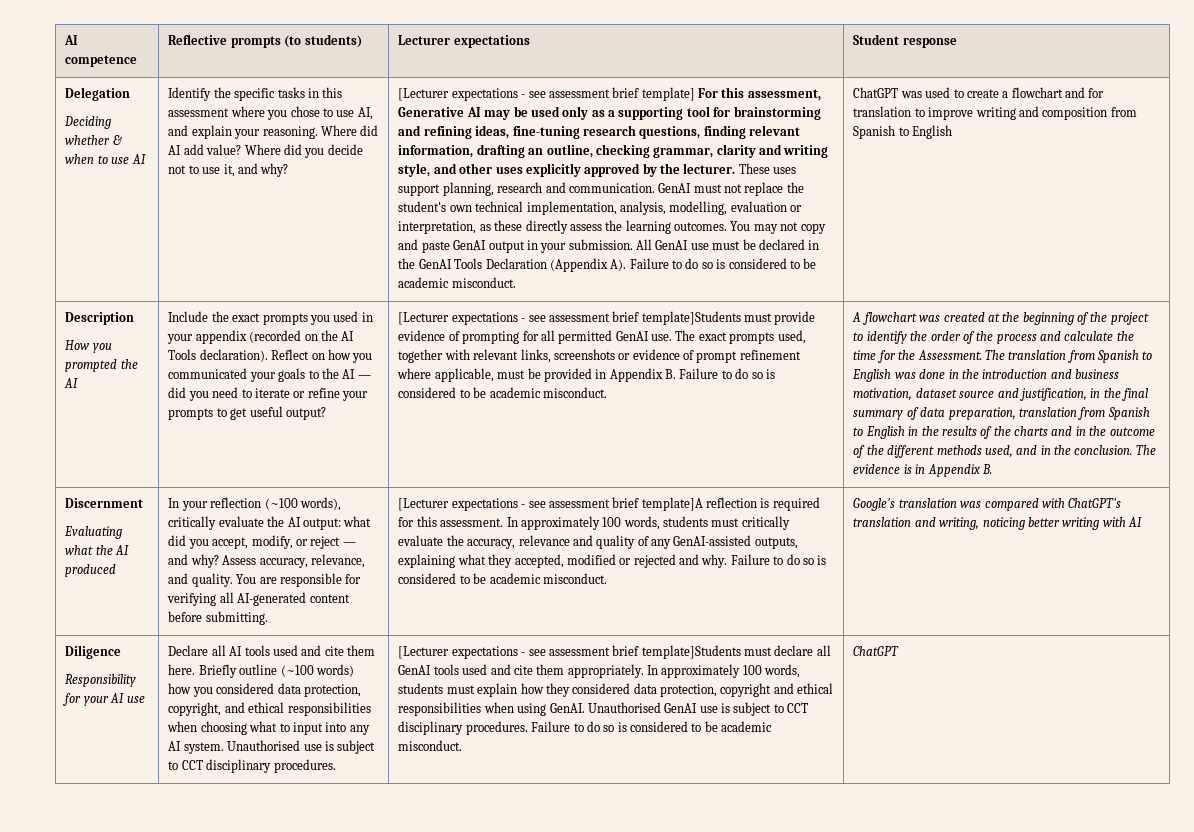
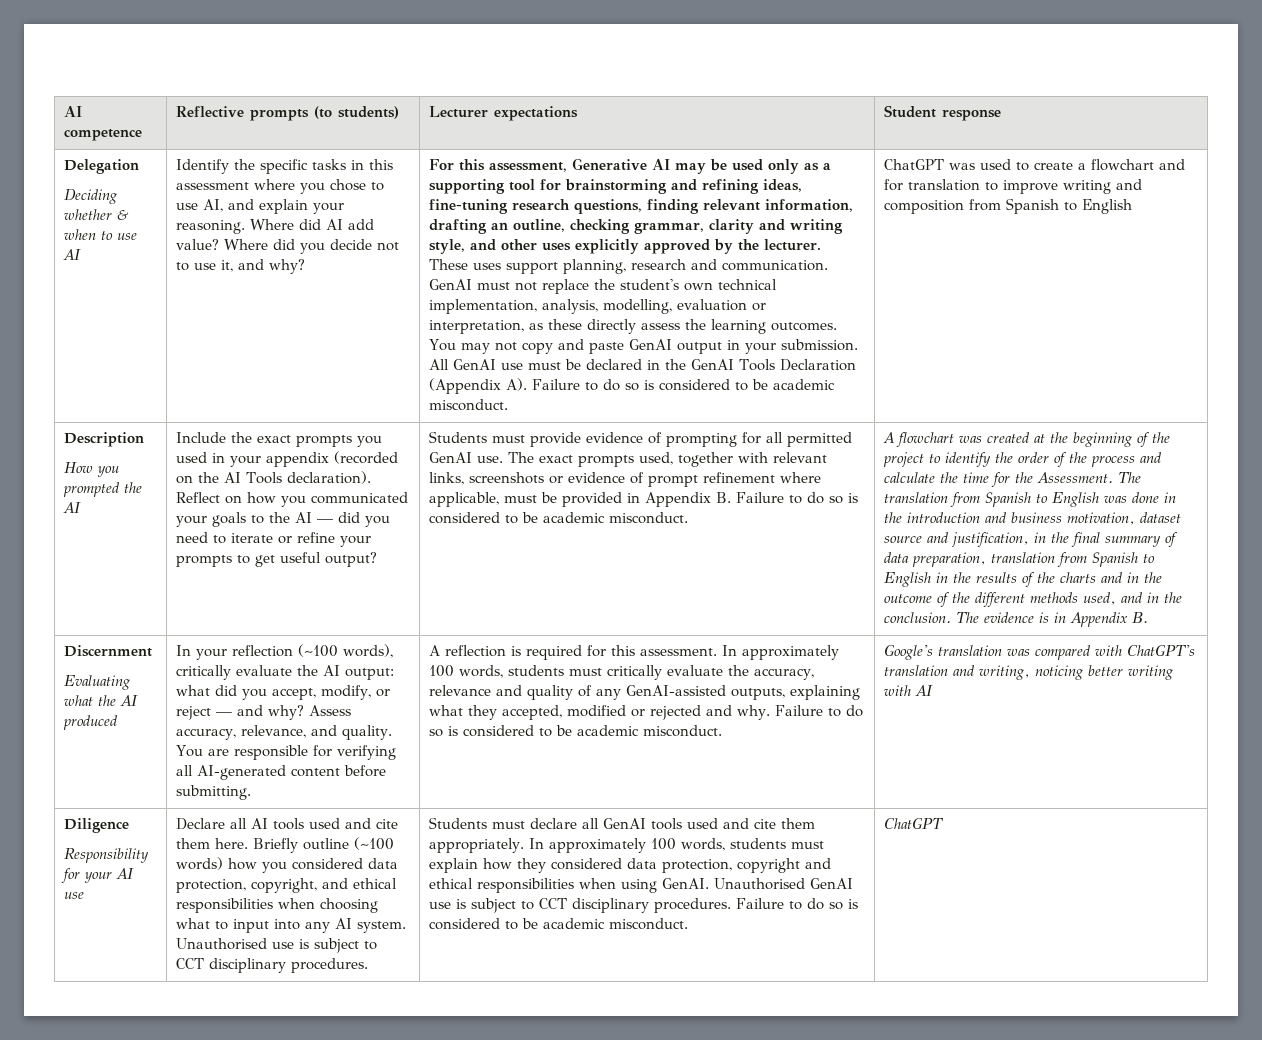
[398,87,695,101] [Lecturer expectations - see assessment brief template] -> (306, 266) none
[398,311,741,325] [Lecturer expectations - see assessment brief template]Students -> [429,431,488,443] Students
[398,497,703,511] [Lecturer expectations - see assessment brief template]A -> [429,645,441,656] A
[398,645,741,659] [Lecturer expectations - see assessment brief template]Students -> [429,817,488,829] Students

